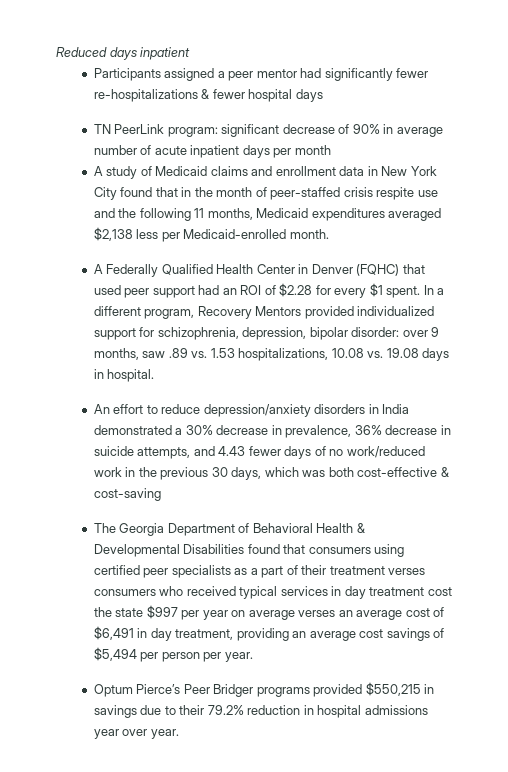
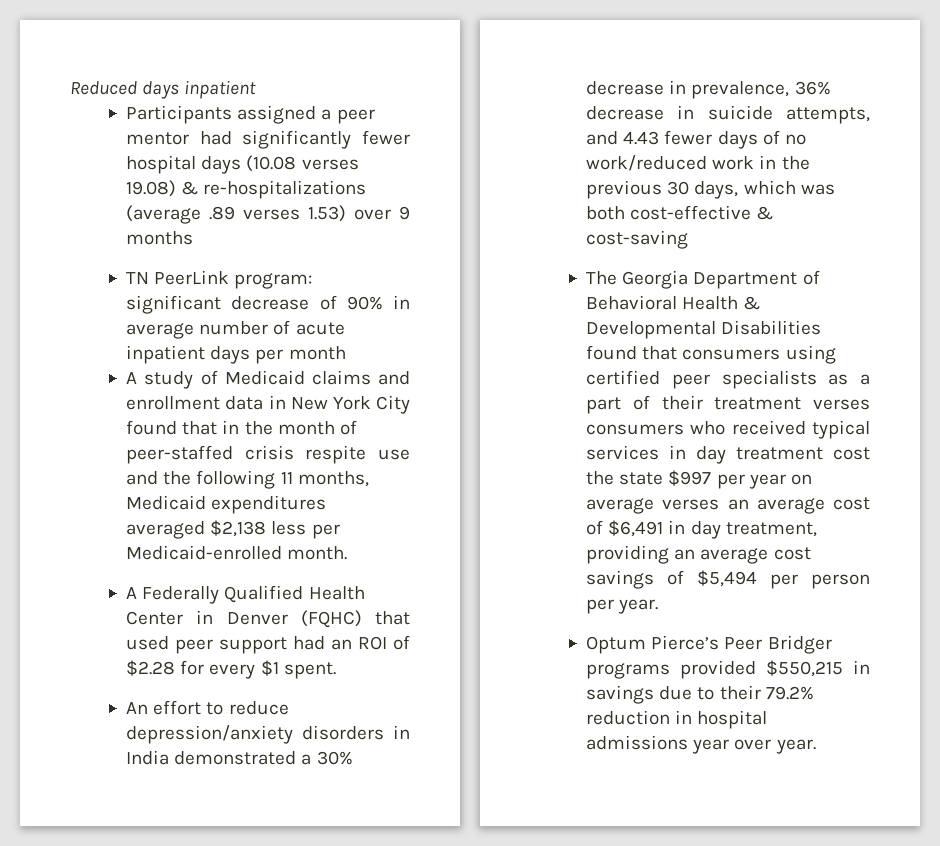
[93,89,245,102] re-hospitalizations & fewer -> (410, 137) none
(323, 95) none -> [246,155,359,172] [126,180,367,199] [126,205,410,224] [126,231,194,245] (10.08 verses 19.08) & re-hospitalizations (average .89 verses 1.53) over 9 months
[423,285,445,295] [93,306,435,319] [93,327,440,340] [93,348,450,361] [93,369,155,382] In a different program, Recovery Mentors provided individualized support for schizophrenia, depression, bipolar disorder: over 9 months, saw .89 vs. 1.53 hospitalizations, 10.08 vs. 19.08 days in hospital. -> (336, 670) none

